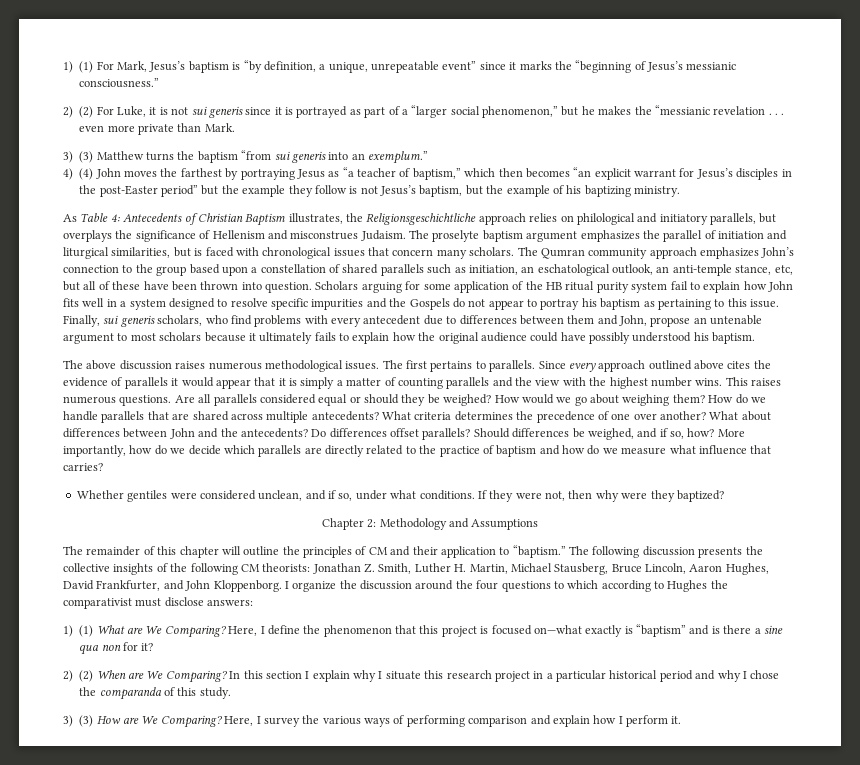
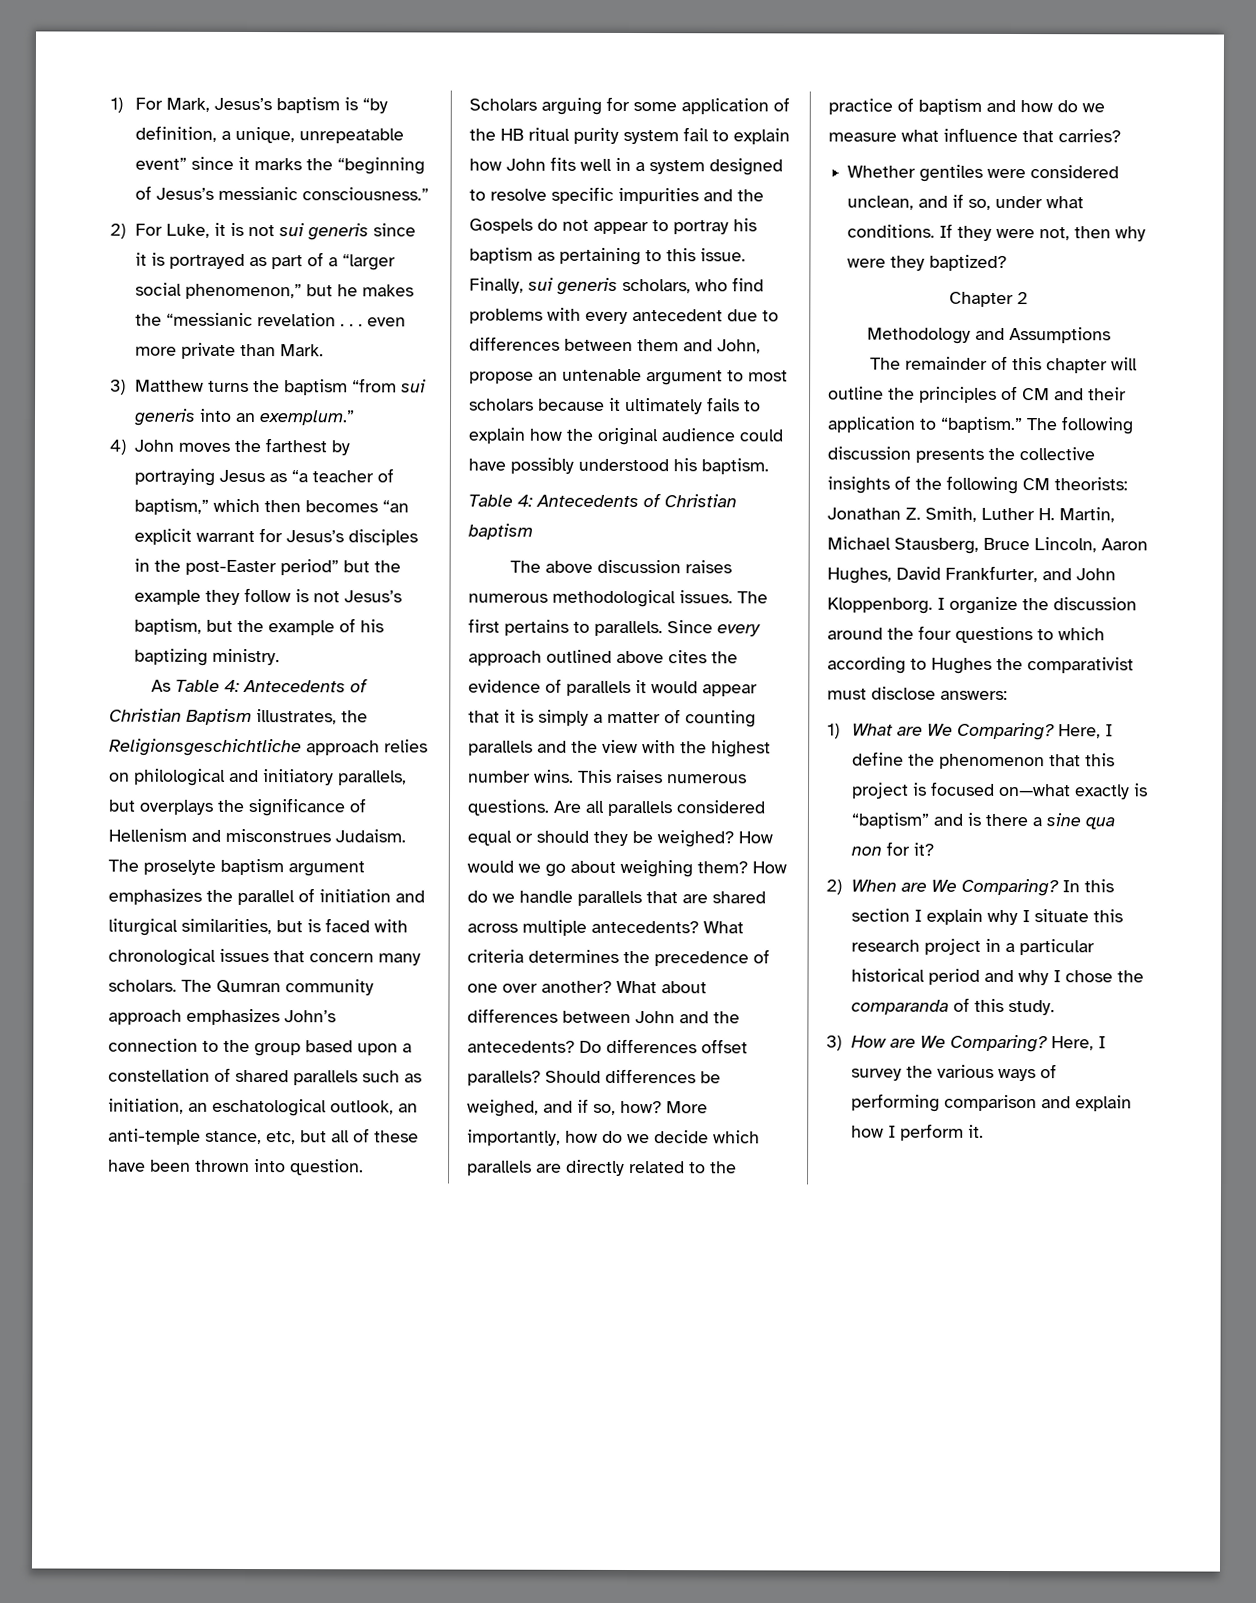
[63,61,94,73] 1) (1) -> [110,97,123,113] 1)
[79,106,94,118] (2) -> (126, 231) none
[79,151,94,163] (3) -> (126, 387) none
[79,168,94,180] (4) -> (126, 447) none
(756, 338) none -> [468,493,737,508] [468,523,533,540] // Table 4: Antecedents of Christian baptism
[367,519,377,528] 2: -> [1017,292,1028,305] 2 //
[79,625,94,637] (1) -> (840, 731) none
[79,670,94,682] (2) -> (842, 887) none
[79,715,94,727] (3) -> (842, 1043) none

